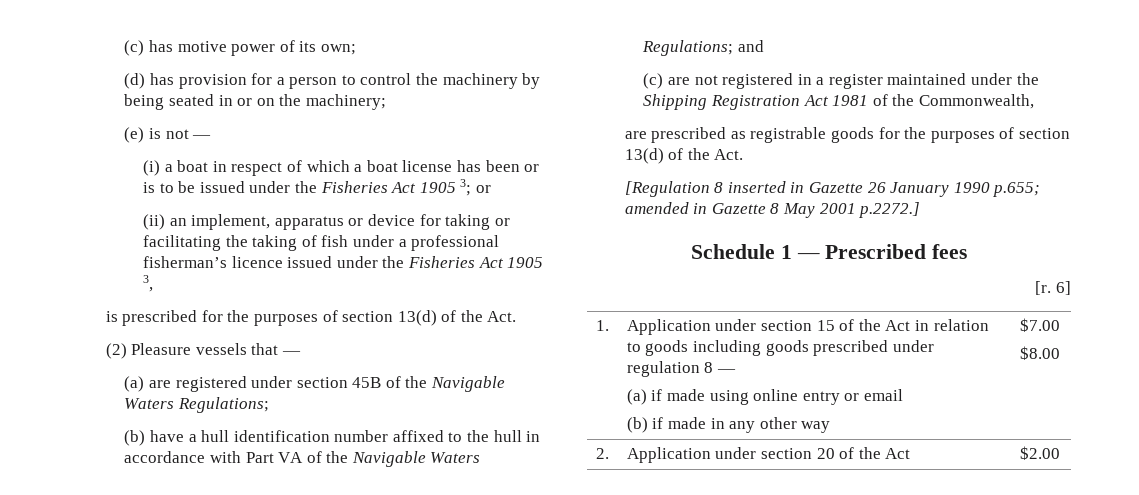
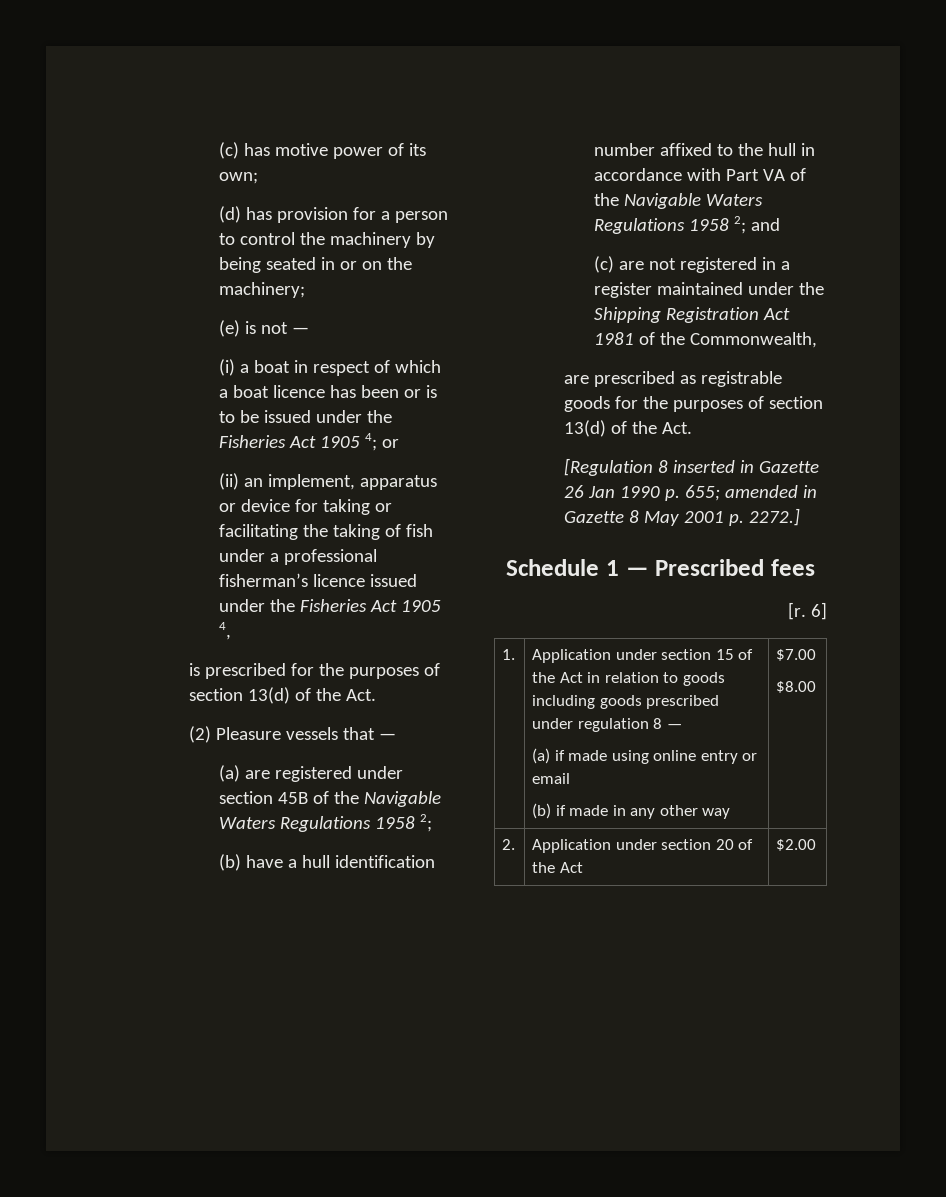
[402,160,453,172] license -> [272,385,325,398] licence
[460,179,472,196] 3; -> [364,433,377,451] 4;
[143,275,154,292] 3, -> [218,622,231,640] 4,
[177,397,269,413] Regulations; -> [279,814,432,832] Regulations 1958 2;
[642,40,734,56] Regulations; -> [593,216,746,234] Regulations 1958 2;
[890,182,1041,197] January 1990 p.655; -> [587,485,720,501] Jan 1990 p. 655;
[859,202,921,218] p.2272.] -> [728,508,800,526] p. 2272.]

